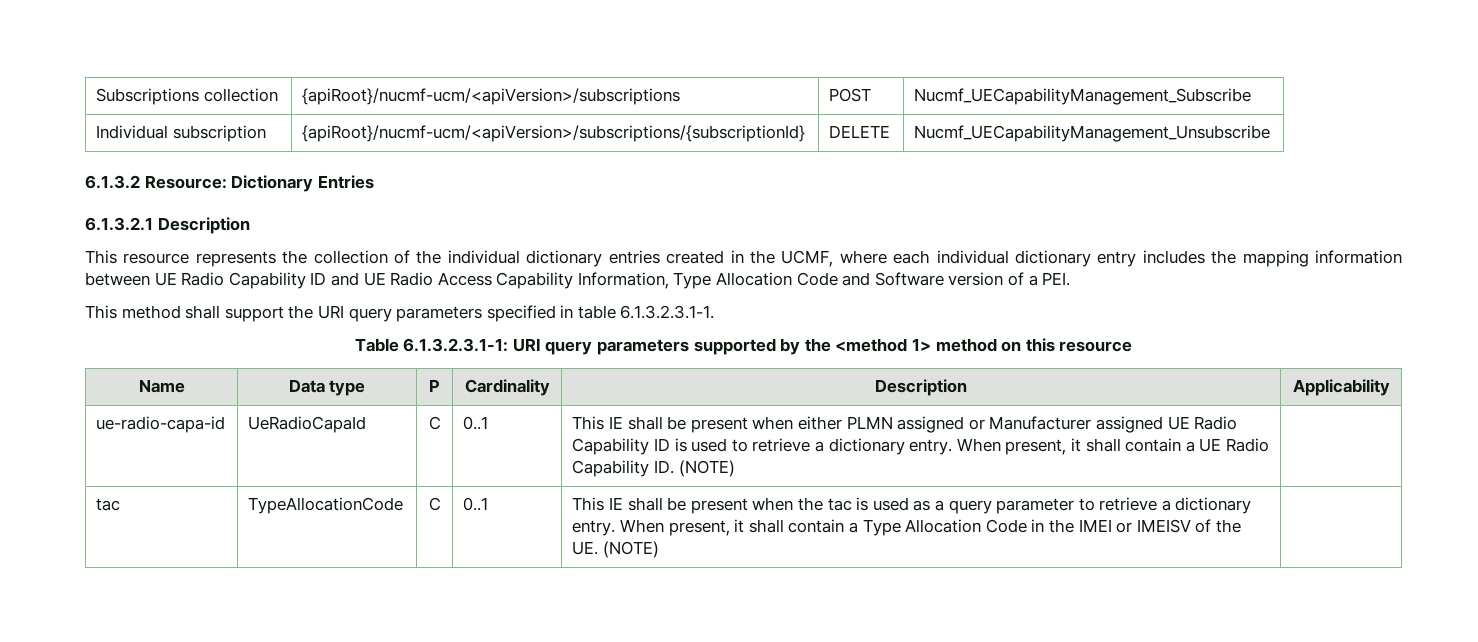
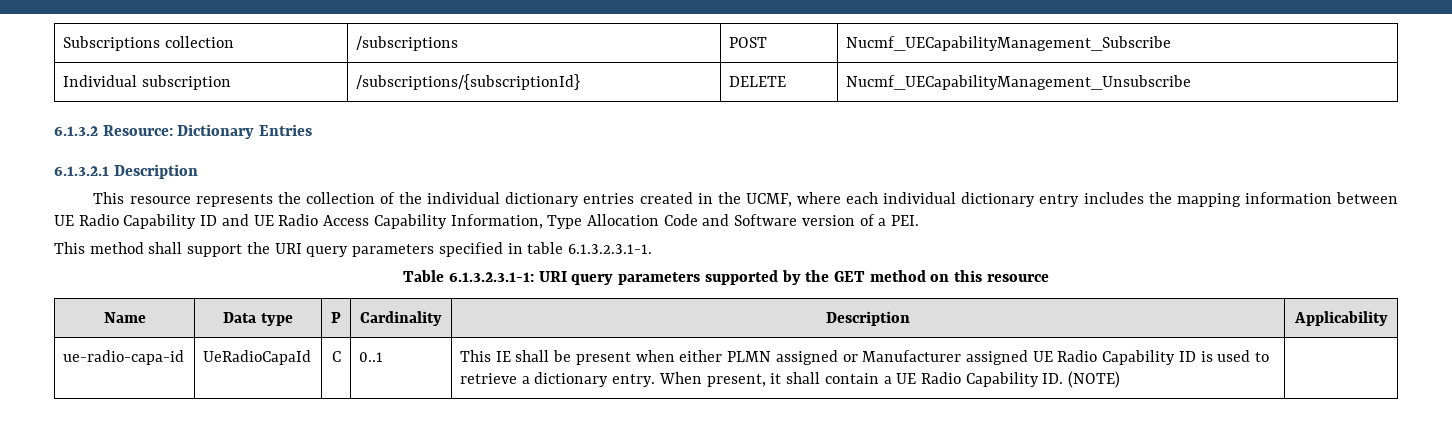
[302,88,681,105] {apiRoot}/nucmf-ucm/<apiVersion>/subscriptions -> [356,36,459,51] /subscriptions
[302,125,806,142] {apiRoot}/nucmf-ucm/<apiVersion>/subscriptions/{subscriptionId} -> [356,74,581,90] /subscriptions/{subscriptionId}
[835,338,931,352] <method 1> -> [833,271,865,282] GET
[96,498,121,511] [248,497,404,514] [428,497,441,511] [463,497,489,511] [572,497,1252,514] [572,519,1241,536] [572,541,660,558] // tac | TypeAllocationCode | C | 0..1 | This IE shall be present when the tac is used as a query parameter to retrieve a dictionary entry. When present, it shall contain a Type Allocation Code in the IMEI or IMEISV of the UE. (NOTE) | -> (1121, 379) none

